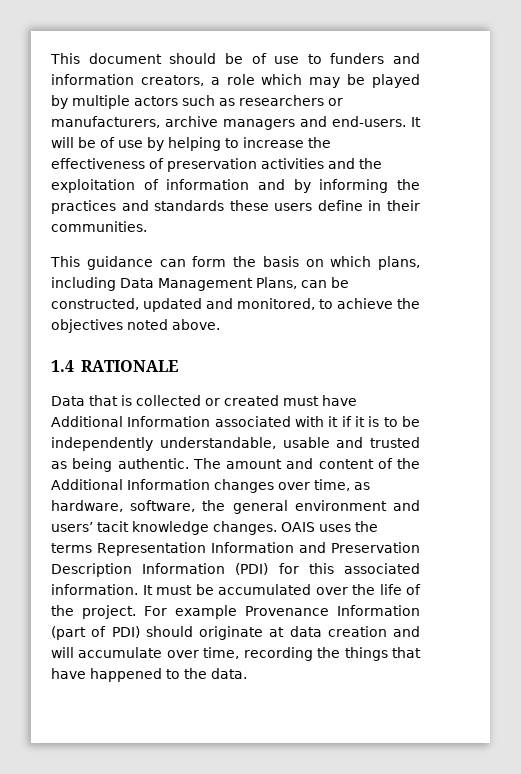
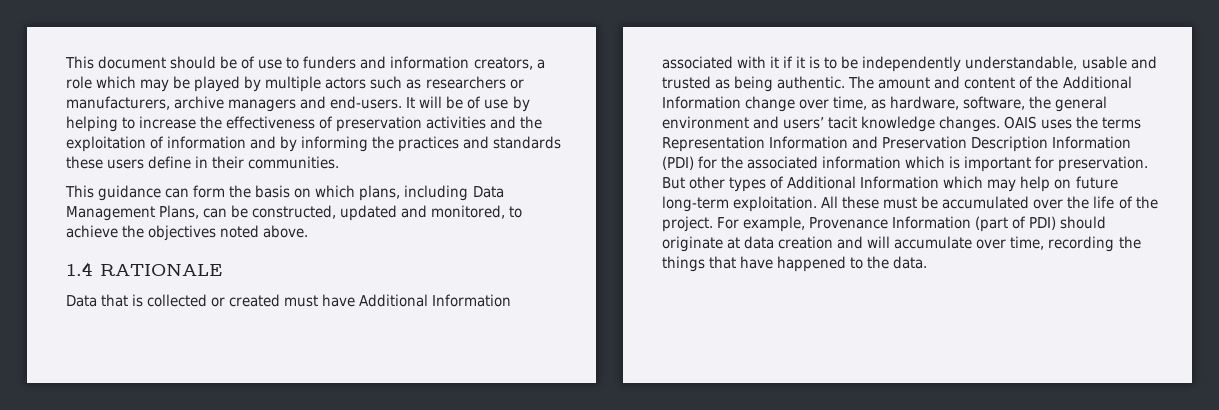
[214,479,274,493] changes -> [745,96,796,112] change
[308,563,420,574] [51,584,153,595] this associated information. It -> [721,156,1149,172] [662,176,1118,192] [662,196,880,212] the associated information which is important for preservation. But other types of Additional Information which may help on future long-term exploitation. All these
[175,605,237,619] example -> [743,216,806,232] example,

